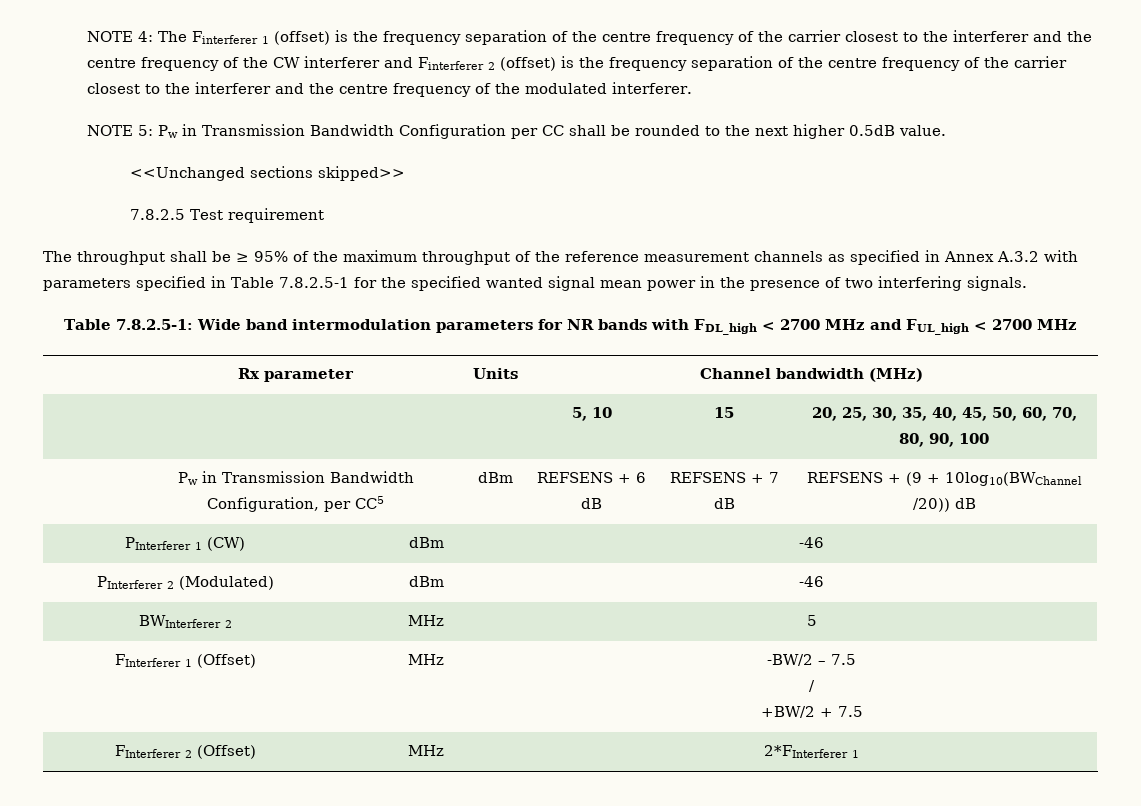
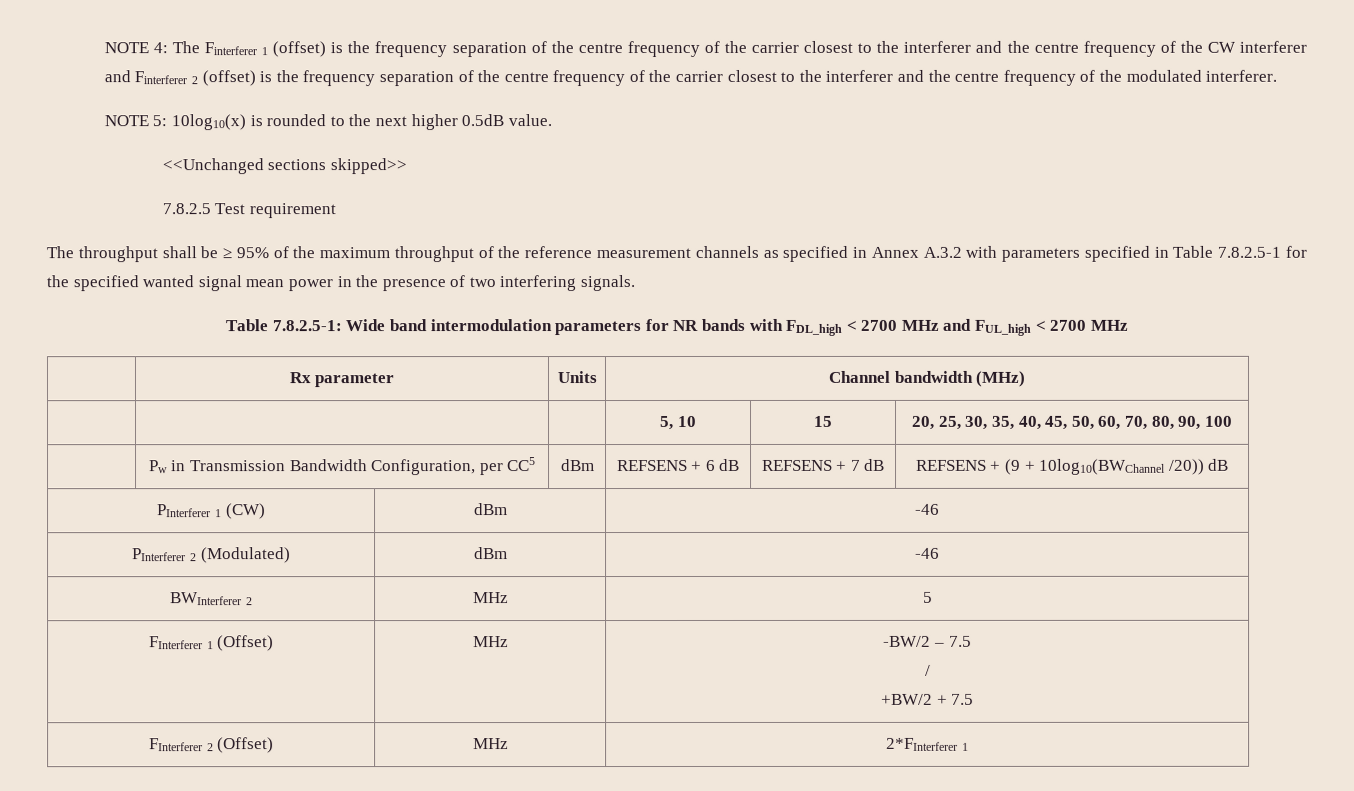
[157,124,630,139] Pw in Transmission Bandwidth Configuration per CC shall be -> [171,114,263,131] 10log10(x) is

